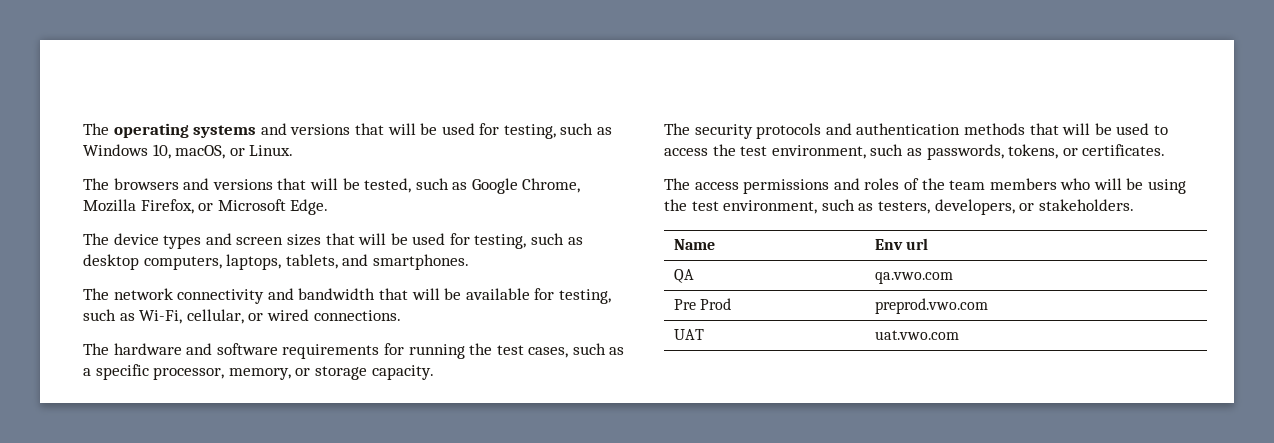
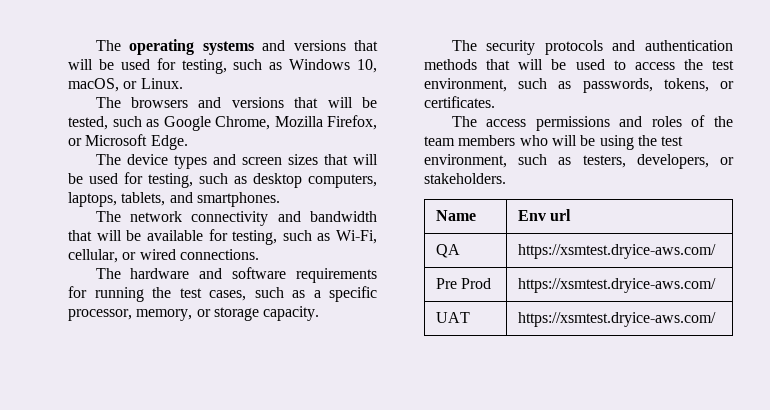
[874,272,953,284] qa.vwo.com -> [518,244,717,259] https://xsmtest.dryice-aws.com/
[874,298,988,314] preprod.vwo.com -> [518,278,717,293] https://xsmtest.dryice-aws.com/
[874,330,959,340] uat.vwo.com -> [518,312,717,327] https://xsmtest.dryice-aws.com/

